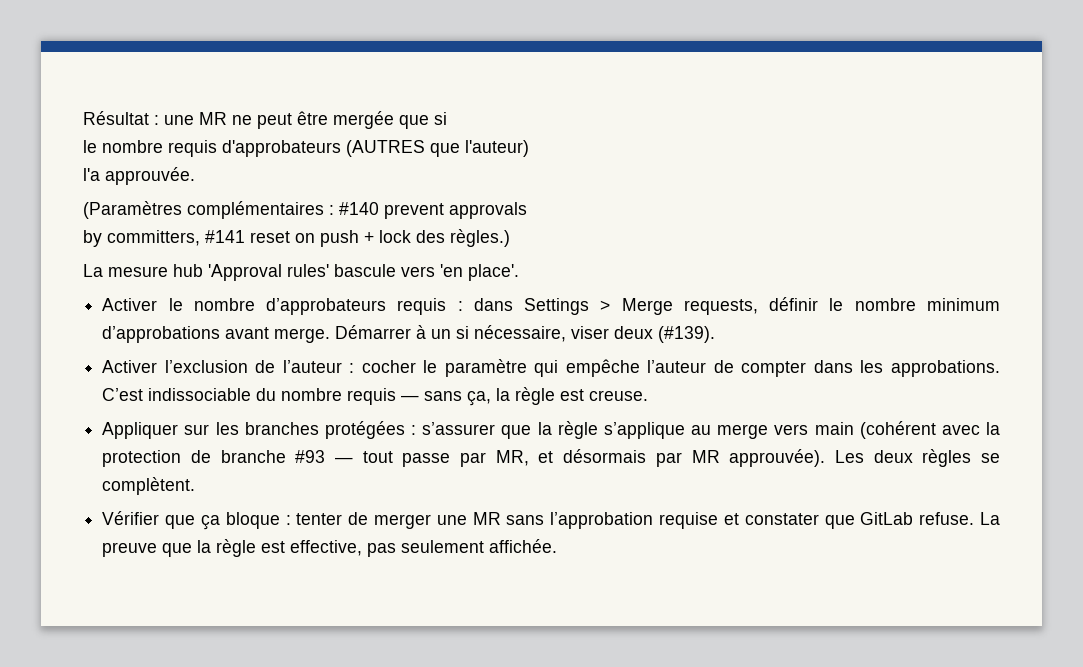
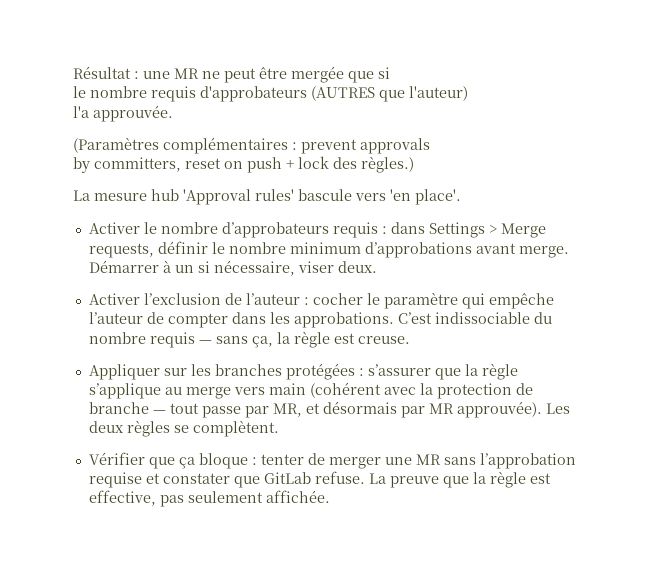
[339,202,379,215] #140 -> (297, 146) none
[205,230,245,243] #141 -> (181, 164) none
[614,326,716,343] deux (#139). -> [337,261,377,273] deux.
[295,450,326,463] #93 -> (149, 408) none

